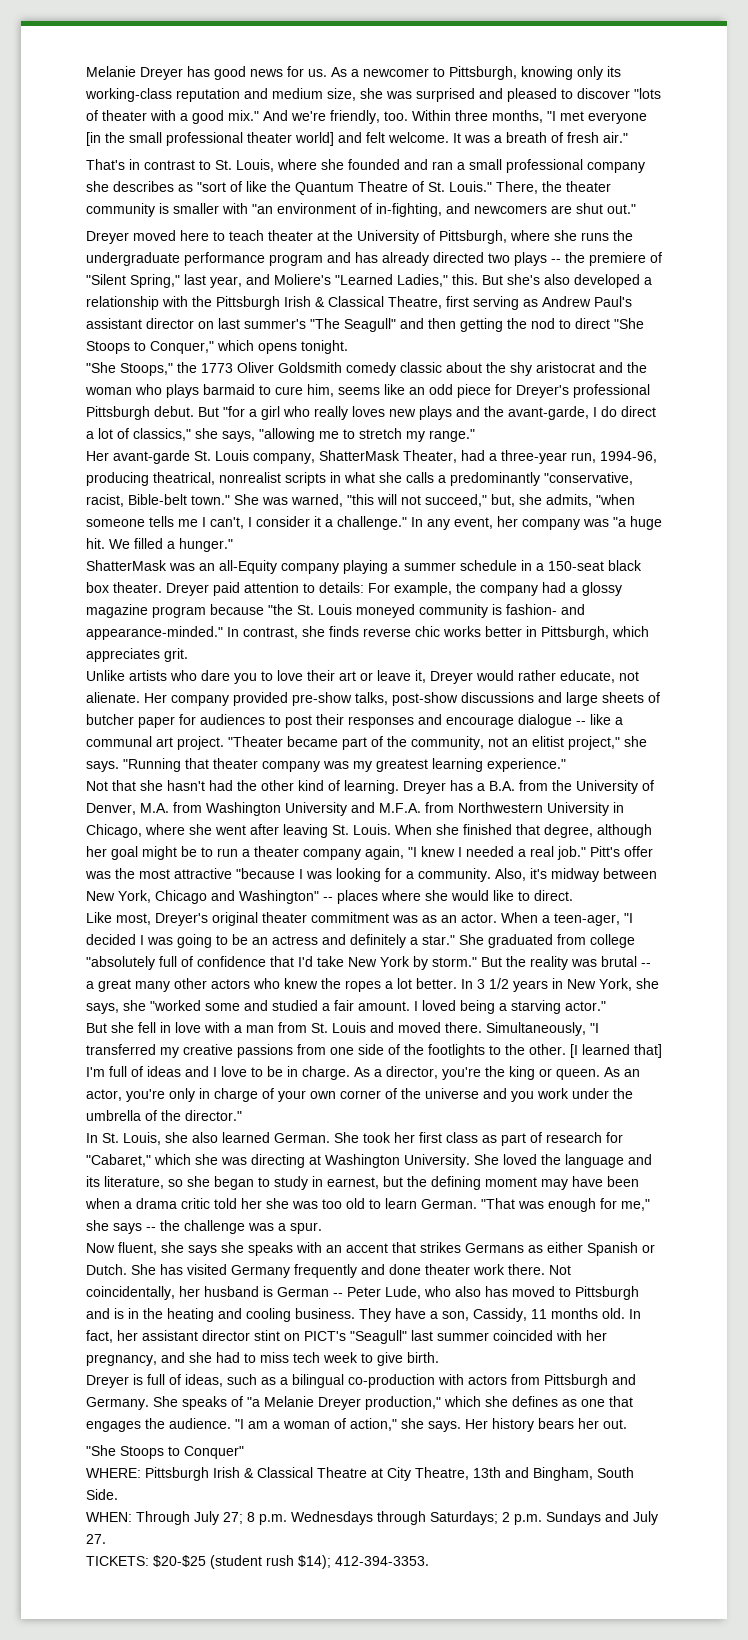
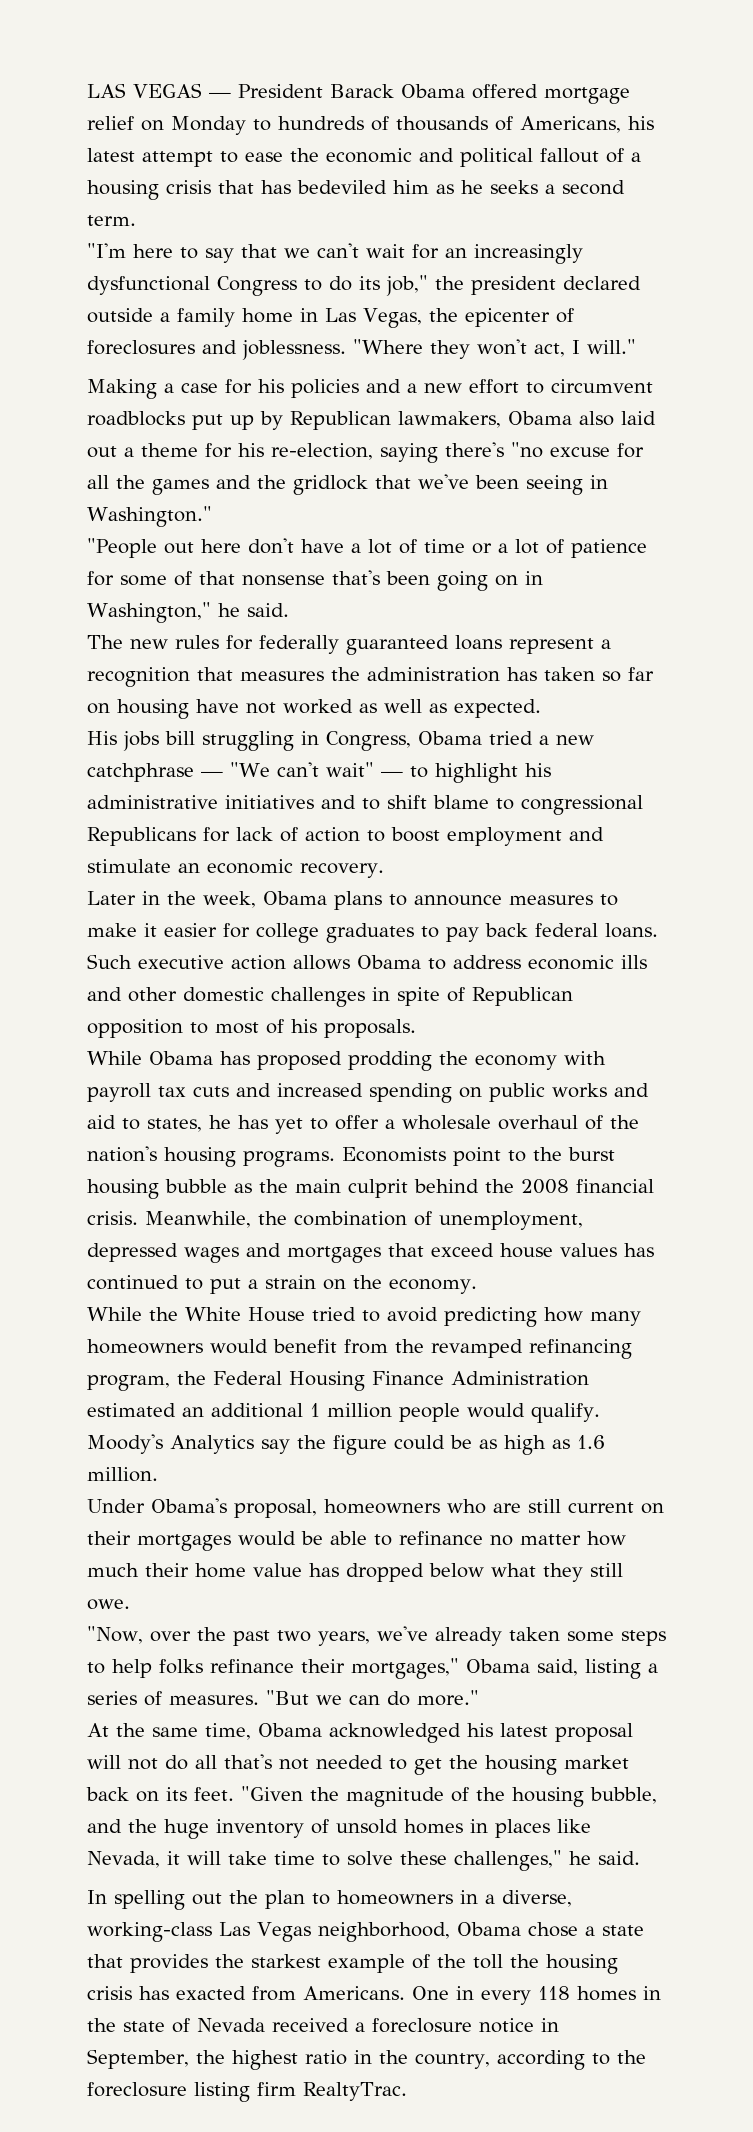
[86,66,621,80] [85,88,661,102] [86,110,647,124] [86,132,628,146] [86,159,645,173] [86,181,611,195] [86,203,636,217] [86,230,633,244] [86,252,662,266] [86,274,652,288] [86,296,632,310] [86,318,644,332] [86,340,348,354] [86,362,647,376] [85,384,650,398] [86,406,656,420] [86,428,475,442] [86,450,657,464] [86,472,633,486] [86,494,635,507] [86,516,662,530] [86,538,233,552] [86,560,642,574] [86,582,622,596] [86,604,585,618] [86,626,649,640] [86,648,188,662] [86,670,639,684] [86,692,660,706] [86,714,623,728] [86,736,647,750] [86,758,566,772] [86,780,654,794] [86,802,624,816] [86,824,652,838] [86,846,653,860] [85,868,657,882] [86,890,573,904] [86,912,633,926] [86,934,635,948] [86,956,651,970] [86,978,659,992] [86,1000,606,1014] [86,1022,599,1036] [86,1044,662,1058] [86,1066,640,1080] [86,1088,633,1102] [86,1110,242,1121] [86,1132,623,1146] [86,1154,652,1168] [86,1176,639,1190] [85,1198,650,1212] [86,1220,322,1234] [86,1242,655,1256] [86,1264,571,1278] [86,1286,639,1300] [86,1308,641,1322] [86,1330,607,1344] [86,1352,439,1366] [86,1374,636,1388] [86,1396,633,1410] [86,1418,627,1432] [86,1445,244,1459] [86,1467,634,1481] [86,1489,118,1500] [86,1511,658,1525] [86,1534,106,1544] [86,1555,429,1569] Melanie Dreyer has good news for us. As a newcomer to Pittsburgh, knowing only its working-class reputation and medium size, she was surprised and pleased to discover "lots of theater with a good mix." And we're friendly, too. Within three months, "I met everyone [in the small professional theater world] and felt welcome. It was a breath of fresh air." // That's in contrast to St. Louis, where she founded and ran a small professional company she describes as "sort of like the Quantum Theatre of St. Louis." There, the theater community is smaller with "an environment of in-fighting, and newcomers are shut out." // Dreyer moved here to teach theater at the University of Pittsburgh, where she runs the undergraduate performance program and has already directed two plays -- the premiere of "Silent Spring," last year, and Moliere's "Learned Ladies," this. But she's also developed a relationship with the Pittsburgh Irish & Classical Theatre, first serving as Andrew Paul's assistant director on last summer's "The Seagull" and then getting the nod to direct "She Stoops to Conquer," which opens tonight. // "She Stoops," the 1773 Oliver Goldsmith comedy classic about the shy aristocrat and the woman who plays barmaid to cure him, seems like an odd piece for Dreyer's professional Pittsburgh debut. But "for a girl who really loves new plays and the avant-garde, I do direct a lot of classics," she says, "allowing me to stretch my range." // Her avant-garde St. Louis company, ShatterMask Theater, had a three-year run, 1994-96, producing theatrical, nonrealist scripts in what she calls a predominantly "conservative, racist, Bible-belt town." She was warned, "this will not succeed," but, she admits, "when someone tells me I can't, I consider it a challenge." In any event, her company was "a huge hit. We filled a hunger." // ShatterMask was an all-Equity company playing a summer schedule in a 150-seat black box theater. Dreyer paid attention to details: For example, the company had a glossy magazine program because "the St. Louis moneyed community is fashion- and appearance-minded." In contrast, she finds reverse chic works better in Pittsburgh, which appreciates grit. // Unlike artists who dare you to love their art or leave it, Dreyer would rather educate, not alienate. Her company provided pre-show talks, post-show discussions and large sheets of butcher paper for audiences to post their responses and encourage dialogue -- like a communal art project. "Theater became part of the community, not an elitist project," she says. "Running that theater company was my greatest learning experience." // Not that she hasn't had the other kind of learning. Dreyer has a B.A. from the University of Denver, M.A. from Washington University and M.F.A. from Northwestern University in Chicago, where she went after leaving St. Louis. When she finished that degree, although her goal might be to run a theater company again, "I knew I needed a real job." Pitt's offer was the most attractive "because I was looking for a community. Also, it's midway between New York, Chicago and Washington" -- places where she would like to direct. // Like most, Dreyer's original theater commitment was as an actor. When a teen-ager, "I decided I was going to be an actress and definitely a star." She graduated from college "absolutely full of confidence that I'd take New York by storm." But the reality was brutal -- a great many other actors who knew the ropes a lot better. In 3 1/2 years in New York, she says, she "worked some and studied a fair amount. I loved being a starving actor." // But she fell in love with a man from St. Louis and moved there. Simultaneously, "I transferred my creative passions from one side of the footlights to the other. [I learned that] I'm full of ideas and I love to be in charge. As a director, you're the king or queen. As an actor, you're only in charge of your own corner of the universe and you work under the umbrella of the director." // In St. Louis, she also learned German. She took her first class as part of research for "Cabaret," which she was directing at Washington University. She loved the language and its literature, so she began to study in earnest, but the defining moment may have been when a drama critic told her she was too old to learn German. "That was enough for me," she says -- the challenge was a spur. // Now fluent, she says she speaks with an accent that strikes Germans as either Spanish or Dutch. She has visited Germany frequently and done theater work there. Not coincidentally, her husband is German -- Peter Lude, who also has moved to Pittsburgh and is in the heating and cooling business. They have a son, Cassidy, 11 months old. In fact, her assistant director stint on PICT's "Seagull" last summer coincided with her pregnancy, and she had to miss tech week to give birth. // Dreyer is full of ideas, such as a bilingual co-production with actors from Pittsburgh and Germany. She speaks of "a Melanie Dreyer production," which she defines as one that engages the audience. "I am a woman of action," she says. Her history bears her out. // "She Stoops to Conquer" // WHERE: Pittsburgh Irish & Classical Theatre at City Theatre, 13th and Bingham, South Side. // WHEN: Through July 27; 8 p.m. Wednesdays through Saturdays; 2 p.m. Sundays and July 27. // TICKETS: $20-$25 (student rush $14); 412-394-3353. -> [87,83,630,104] [87,116,654,135] [87,148,641,167] [87,180,625,200] [87,215,136,226] [87,243,583,264] [87,275,641,296] [87,308,574,328] [87,339,636,360] [87,379,653,399] [87,411,656,430] [87,442,644,463] [87,474,608,495] [87,506,212,527] [87,538,647,558] [87,570,543,591] [87,602,289,623] [87,635,611,655] [87,667,654,687] [87,699,541,719] [87,731,594,751] [87,762,551,783] [87,795,643,815] [87,827,604,846] [87,859,384,878] [87,891,618,910] [87,923,658,943] [87,954,647,970] [87,987,573,1007] [87,1019,416,1038] [87,1051,606,1071] [87,1083,649,1103] [87,1115,639,1134] [87,1146,615,1167] [87,1179,654,1199] [87,1211,583,1230] [87,1243,654,1263] [87,1275,477,1294] [87,1307,641,1327] [87,1339,632,1359] [87,1371,589,1391] [87,1403,600,1423] [87,1434,605,1455] [87,1467,158,1482] [87,1498,664,1518] [87,1531,626,1551] [87,1563,623,1582] [87,1599,130,1610] [87,1626,666,1646] [87,1658,658,1679] [87,1690,479,1706] [87,1723,633,1743] [87,1754,629,1775] [86,1786,657,1807] [87,1819,591,1839] [87,1850,640,1871] [87,1890,572,1910] [87,1922,644,1942] [87,1954,618,1974] [87,1986,661,2005] [87,2018,559,2033] [87,2049,646,2070] [87,2082,407,2102] LAS VEGAS — President Barack Obama offered mortgage relief on Monday to hundreds of thousands of Americans, his latest attempt to ease the economic and political fallout of a housing crisis that has bedeviled him as he seeks a second term. // "I'm here to say that we can't wait for an increasingly dysfunctional Congress to do its job," the president declared outside a family home in Las Vegas, the epicenter of foreclosures and joblessness. "Where they won't act, I will." // Making a case for his policies and a new effort to circumvent roadblocks put up by Republican lawmakers, Obama also laid out a theme for his re-election, saying there's "no excuse for all the games and the gridlock that we've been seeing in Washington." // "People out here don't have a lot of time or a lot of patience for some of that nonsense that's been going on in Washington," he said. // The new rules for federally guaranteed loans represent a recognition that measures the administration has taken so far on housing have not worked as well as expected. // His jobs bill struggling in Congress, Obama tried a new catchphrase — "We can't wait" — to highlight his administrative initiatives and to shift blame to congressional Republicans for lack of action to boost employment and stimulate an economic recovery. // Later in the week, Obama plans to announce measures to make it easier for college graduates to pay back federal loans. Such executive action allows Obama to address economic ills and other domestic challenges in spite of Republican opposition to most of his proposals. // While Obama has proposed prodding the economy with payroll tax cuts and increased spending on public works and aid to states, he has yet to offer a wholesale overhaul of the nation's housing programs. Economists point to the burst housing bubble as the main culprit behind the 2008 financial crisis. Meanwhile, the combination of unemployment, depressed wages and mortgages that exceed house values has continued to put a strain on the economy. // While the White House tried to avoid predicting how many homeowners would benefit from the revamped refinancing program, the Federal Housing Finance Administration estimated an additional 1 million people would qualify. Moody's Analytics say the figure could be as high as 1.6 million. // Under Obama's proposal, homeowners who are still current on their mortgages would be able to refinance no matter how much their home value has dropped below what they still owe. // "Now, over the past two years, we've already taken some steps to help folks refinance their mortgages," Obama said, listing a series of measures. "But we can do more." // At the same time, Obama acknowledged his latest proposal will not do all that's not needed to get the housing market back on its feet. "Given the magnitude of the housing bubble, and the huge inventory of unsold homes in places like Nevada, it will take time to solve these challenges," he said. // In spelling out the plan to homeowners in a diverse, working-class Las Vegas neighborhood, Obama chose a state that provides the starkest example of the toll the housing crisis has exacted from Americans. One in every 118 homes in the state of Nevada received a foreclosure notice in September, the highest ratio in the country, according to the foreclosure listing firm RealtyTrac.

